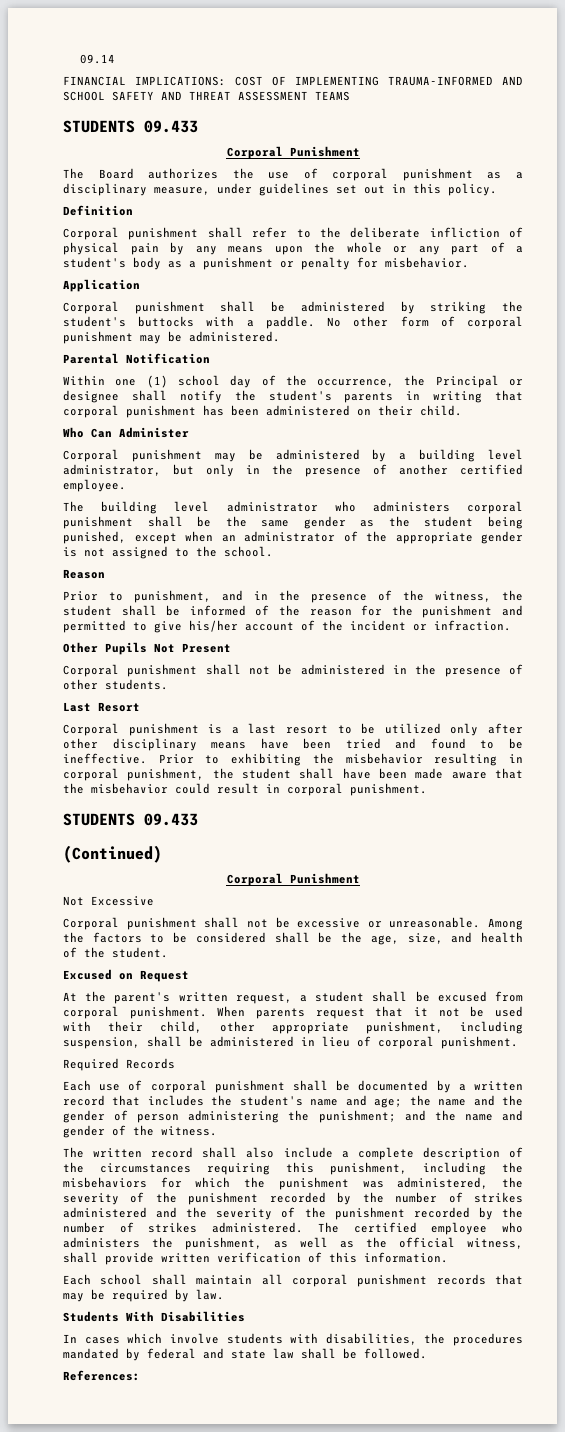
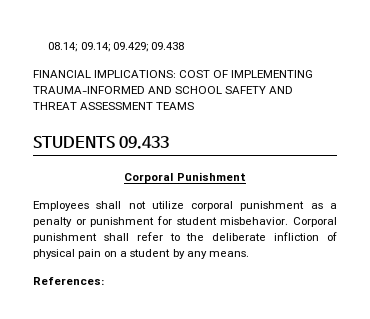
[79,54,115,64] 09.14 -> [48,42,184,52] 08.14; 09.14; 09.429; 09.438
[63,168,523,181] [63,183,497,196] [63,205,133,216] The Board authorizes the use of corporal punishment as a disciplinary measure, under guidelines set out in this policy. // Definition // -> [33,201,337,211] [33,216,289,227] Employees shall not utilize corporal punishment as a penalty or punishment for student misbehavior.
[170,242,523,255] [63,257,469,270] [63,279,140,292] [63,301,523,314] [63,316,523,329] [63,331,280,344] [63,353,210,364] [63,375,523,388] [63,390,523,403] [63,405,462,418] [63,427,189,438] [63,449,523,462] [63,464,523,477] [63,479,126,492] [63,501,523,514] [63,516,523,529] [63,531,523,544] [63,546,273,559] [63,569,105,579] [63,590,523,603] [63,605,523,618] [63,620,511,633] [63,642,231,655] [63,664,523,677] [63,679,168,690] [63,702,140,712] [63,723,524,736] [63,738,523,751] [63,753,523,766] [63,768,523,781] [63,783,427,796] [63,813,198,826] [63,845,162,863] [226,873,360,886] [63,896,154,906] [63,917,523,930] [63,932,523,945] [63,947,168,958] [63,969,189,982] [63,991,523,1004] [63,1006,523,1019] [63,1021,523,1034] [63,1036,518,1049] [63,1058,175,1071] [63,1080,523,1093] [63,1095,523,1108] [63,1110,523,1123] [63,1125,217,1138] [63,1147,523,1160] [63,1162,523,1175] [63,1177,523,1190] [63,1192,523,1205] [63,1207,523,1220] [63,1222,523,1235] [63,1237,523,1250] [63,1252,448,1265] [63,1274,523,1287] [63,1289,224,1302] [63,1311,245,1322] [63,1333,523,1346] [63,1348,427,1361] by any means upon the whole or any part of a student's body as a punishment or penalty for misbehavior. // Application // Corporal punishment shall be administered by striking the student's buttocks with a paddle. No other form of corporal punishment may be administered. // Parental Notification // Within one (1) school day of the occurrence, the Principal or designee shall notify the student's parents in writing that corporal punishment has been administered on their child. // Who Can Administer // Corporal punishment may be administered by a building level administrator, but only in the presence of another certified employee. // The building level administrator who administers corporal punishment shall be the same gender as the student being punished, except when an administrator of the appropriate gender is not assigned to the school. // Reason // Prior to punishment, and in the presence of the witness, the student shall be informed of the reason for the punishment and permitted to give his/her account of the incident or infraction. // Other Pupils Not Present // Corporal punishment shall not be administered in the presence of other students. // Last Resort // Corporal punishment is a last resort to be utilized only after other disciplinary means have been tried and found to be ineffective. Prior to exhibiting the misbehavior resulting in corporal punishment, the student shall have been made aware that the misbehavior could result in corporal punishment. // STUDENTS 09.433 // (Continued) // Corporal Punishment // Not Excessive // Corporal punishment shall not be excessive or unreasonable. Among the factors to be considered shall be the age, size, and health of the student. // Excused on Request // At the parent's written request, a student shall be excused from corporal punishment. When parents request that it not be used with their child, other appropriate punishment, including suspension, shall be administered in lieu of corporal punishment. // Required Records // Each use of corporal punishment shall be documented by a written record that includes the student's name and age; the name and the gender of person administering the punishment; and the name and gender of the witness. // The written record shall also include a complete description of the circumstances requiring this punishment, including the misbehaviors for which the punishment was administered, the severity of the punishment recorded by the number of strikes administered and the severity of the punishment recorded by the number of strikes administered. The certified employee who administers the punishment, as well as the official witness, shall provide written verification of this information. // Each school shall maintain all corporal punishment records that may be required by law. // Students With Disabilities // In cases which involve students with disabilities, the procedures mandated by federal and state law shall be followed. -> [104,249,249,259] on a student by any means.

